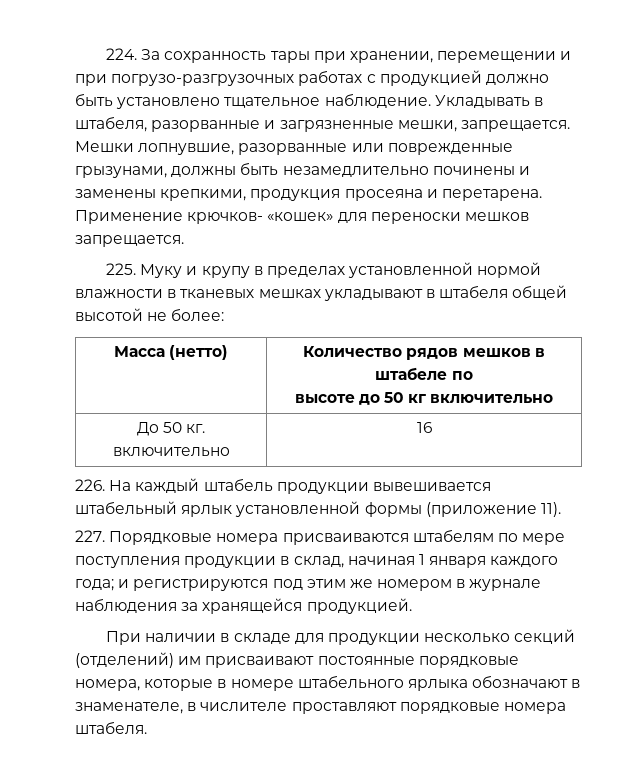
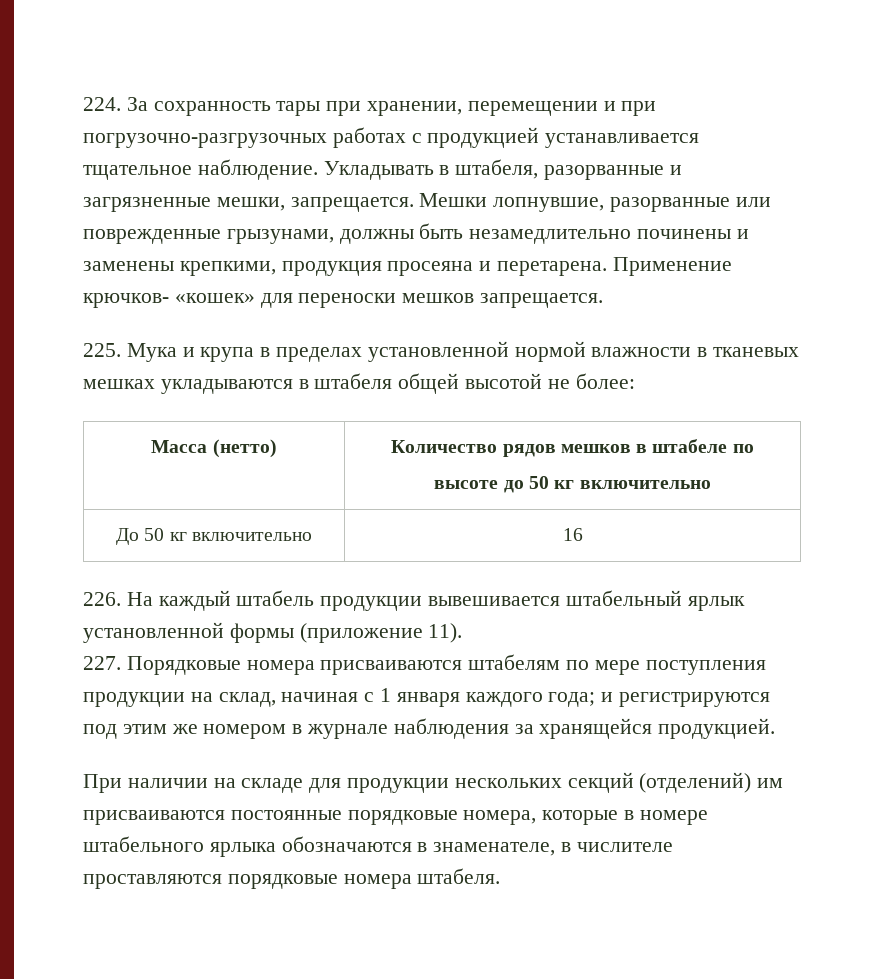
[111,74,295,86] погрузо-разгрузочных -> [83,133,327,148] погрузочно-разгрузочных
[485,74,549,85] [75,93,221,109] должно быть установлено -> [545,133,700,148] устанавливается
[140,264,250,278] Муку и крупу -> [126,343,255,362] Мука и крупа
[323,289,423,301] укладывают -> [160,379,293,394] укладываются
[186,424,206,433] кг. -> [169,532,187,541] кг
[280,556,290,565] в -> [190,692,213,702] на
(415, 560) none -> [364,692,375,702] с
[220,633,230,642] в -> [213,778,236,788] на
[424,633,511,643] несколько -> [454,778,562,788] нескольких
[205,656,315,668] присваивают -> [83,810,225,825] присваиваются
[472,675,569,688] обозначают -> [281,836,412,852] обозначаются
[291,702,397,714] проставляют -> [83,874,222,889] проставляются

